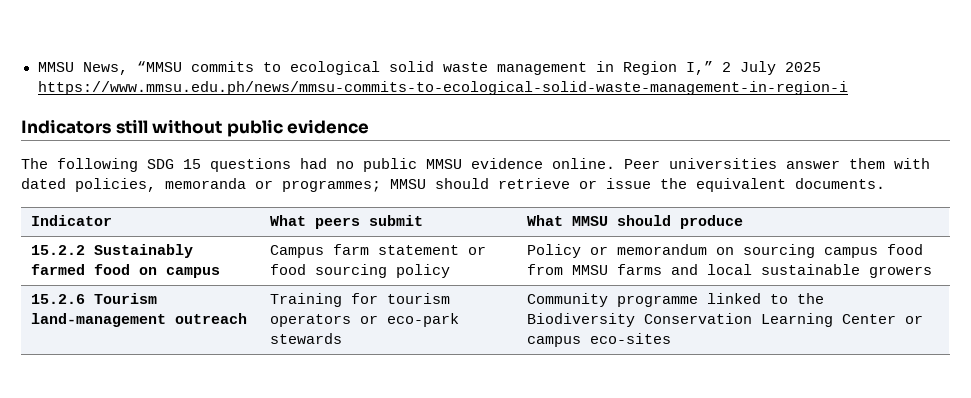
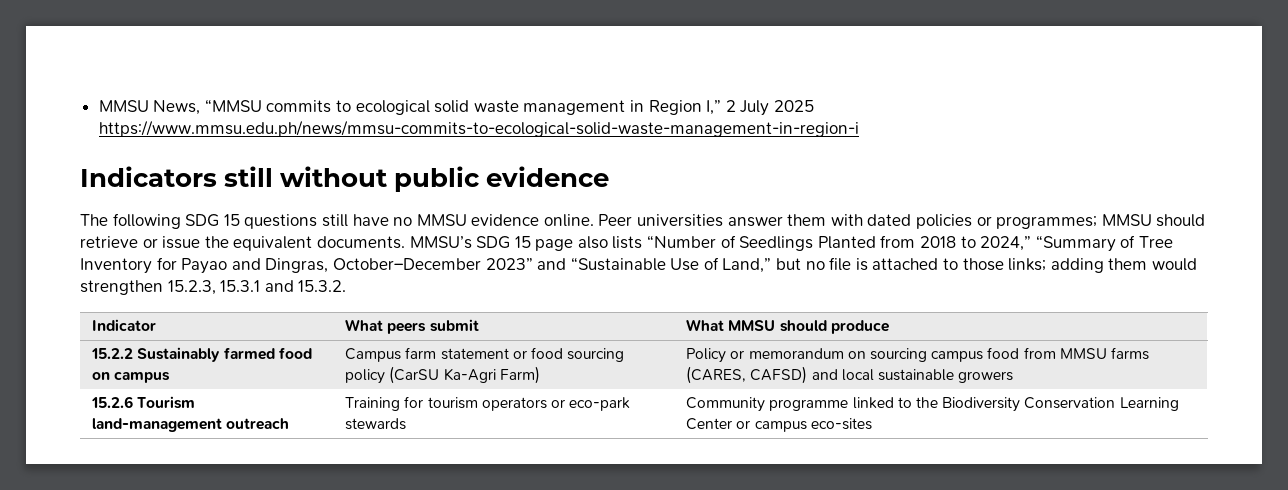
[300,158,417,172] had no public -> [321,214,413,227] still have no
[75,178,246,192] policies, memoranda -> [916,214,973,229] policies
(885, 183) none -> [409,235,1173,252] [80,257,1197,274] [80,280,347,295] MMSU’s SDG 15 page also lists “Number of Seedlings Planted from 2018 to 2024,” “Summary of Tree Inventory for Payao and Dingras, October–December 2023” and “Sustainable Use of Land,” but no file is attached to those links; adding them would strengthen 15.2.3, 15.3.1 and 15.3.2.
(451, 271) none -> [389,366,540,384] (CarSU Ka-Agri Farm)
(663, 269) none -> [686,366,808,384] (CARES, CAFSD)

